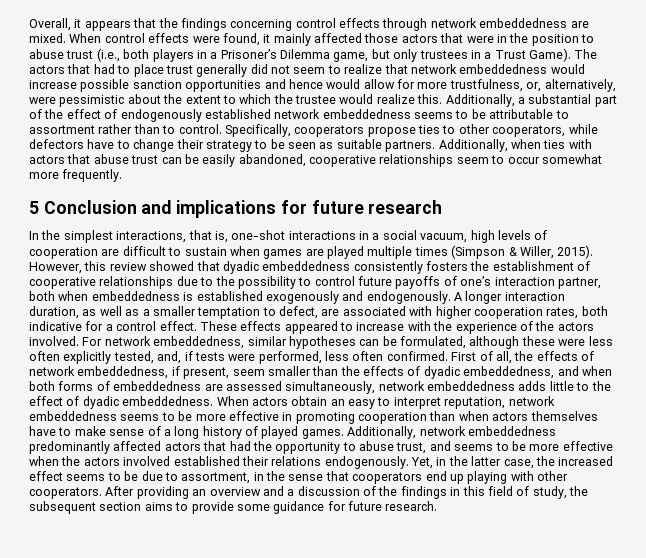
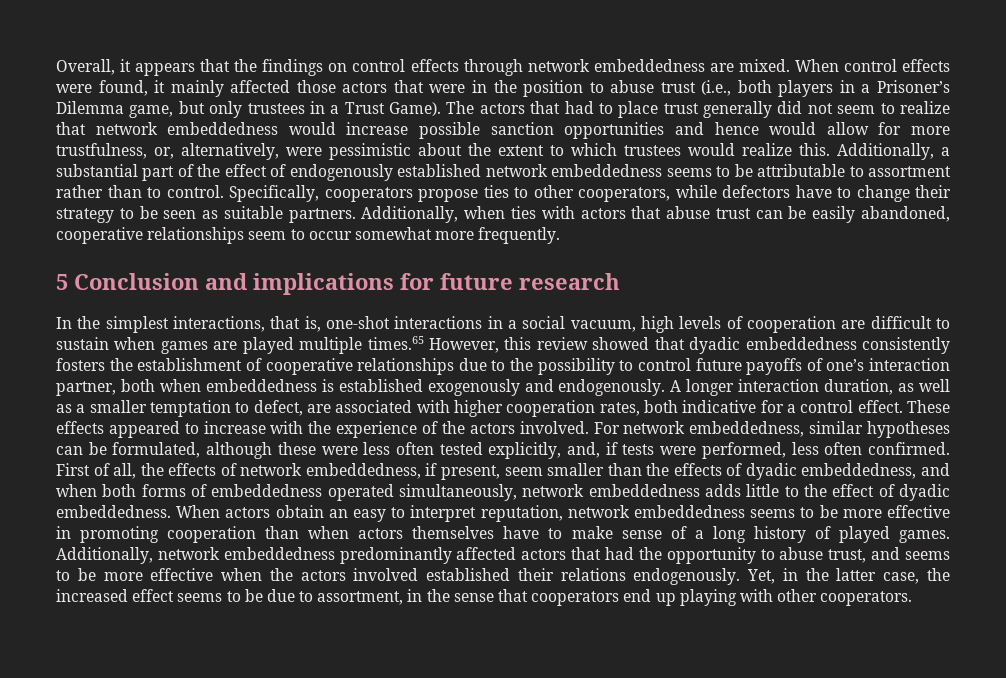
[230,19,293,31] concerning -> [328,63,348,72] on
[273,94,336,104] the trustee -> [624,145,681,156] trustees
[414,245,594,259] times (Simpson & Willer, 2015). -> [367,336,424,350] times.65
[63,351,154,364] explicitly tested, -> [439,442,562,459] tested explicitly,
[204,381,282,391] are assessed -> [327,484,394,501] operated
[105,486,588,499] [29,501,438,514] After providing an overview and a discussion of the findings in this field of study, the subsequent section aims to provide some guidance for future research. -> (913, 598) none

